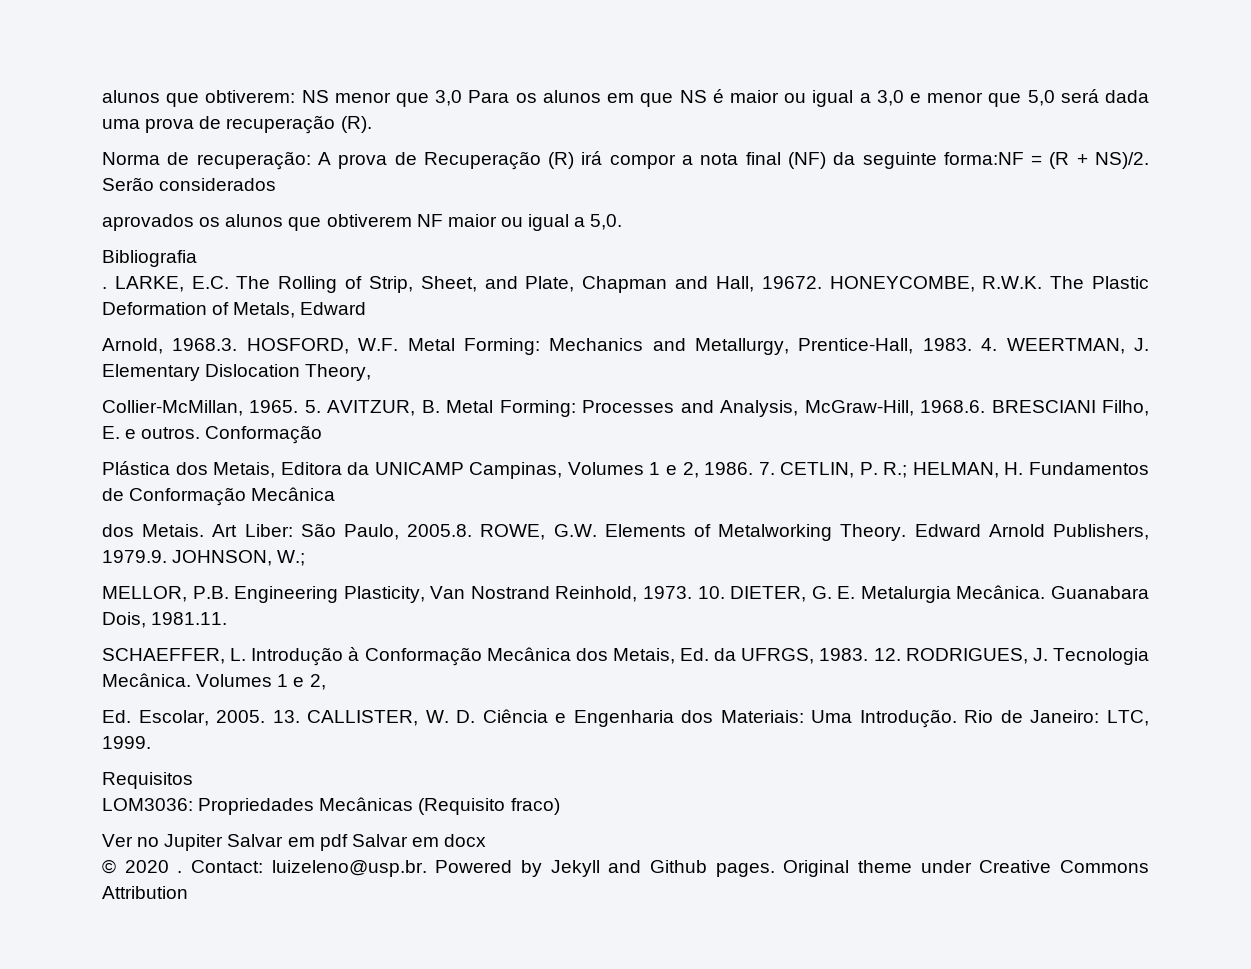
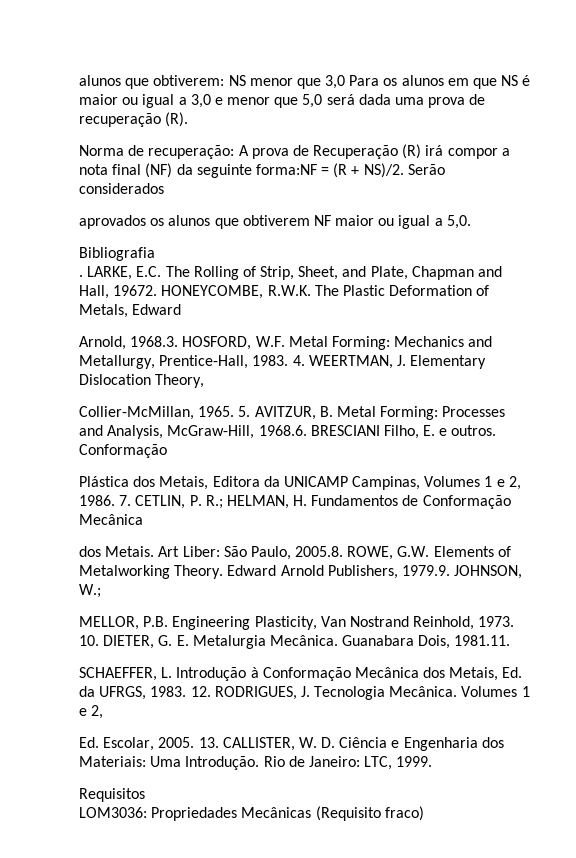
[102,834,487,851] [102,859,1149,877] [102,886,188,899] // Ver no Jupiter Salvar em pdf Salvar em docx // © 2020 . Contact: luizeleno@usp.br. Powered by Jekyll and Github pages. Original theme under Creative Commons Attribution -> (424, 813) none

